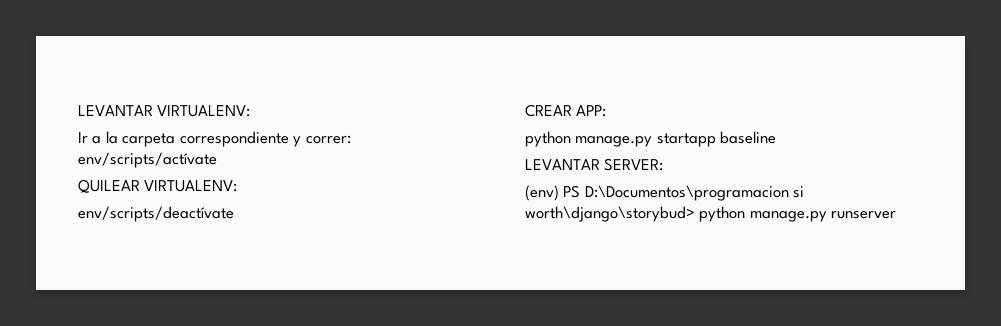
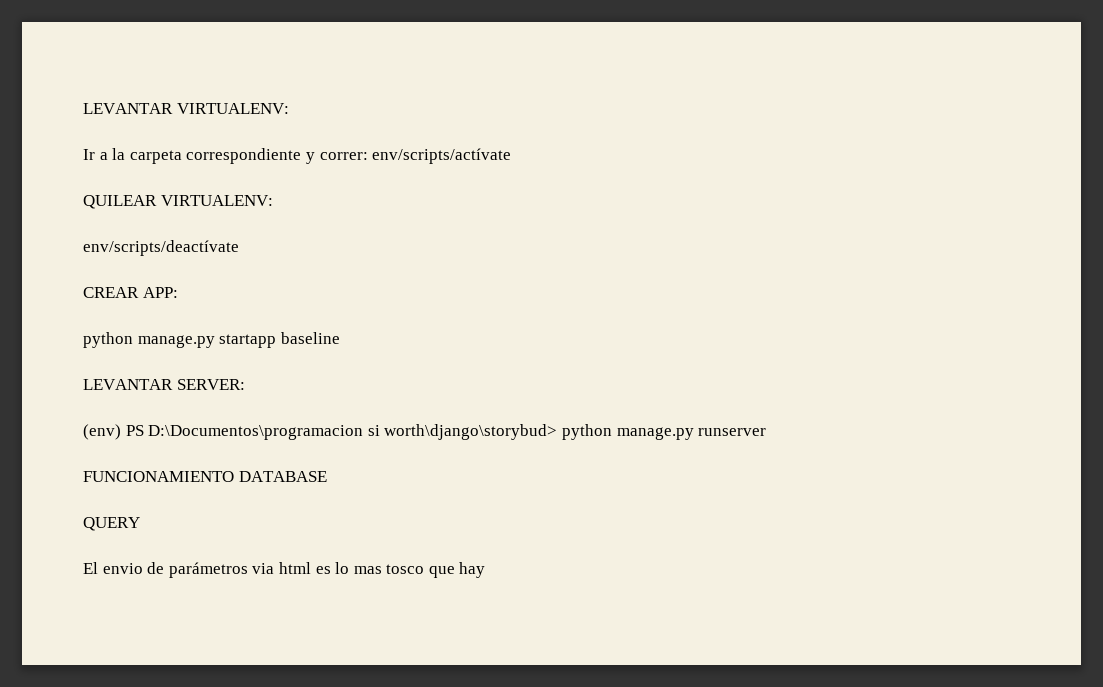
(897, 215) none -> [83,471,327,482] [83,517,140,531] [83,562,486,578] // FUNCIONAMIENTO DATABASE // QUERY // El envio de parámetros via html es lo mas tosco que hay

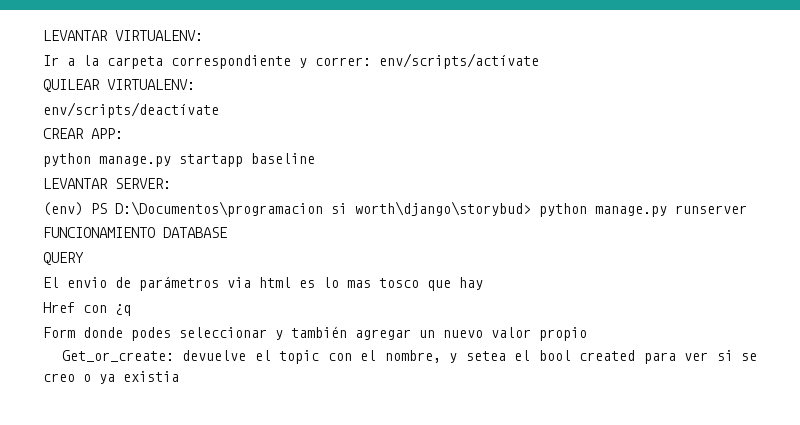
(486, 570) none -> [43,302,131,316] [43,326,587,341] [61,350,758,364] [43,371,179,384] // Href con ¿q // Form donde podes seleccionar y también agregar un nuevo valor propio // Get_or_create: devuelve el topic con el nombre, y setea el bool created para ver si se creo o ya existia

